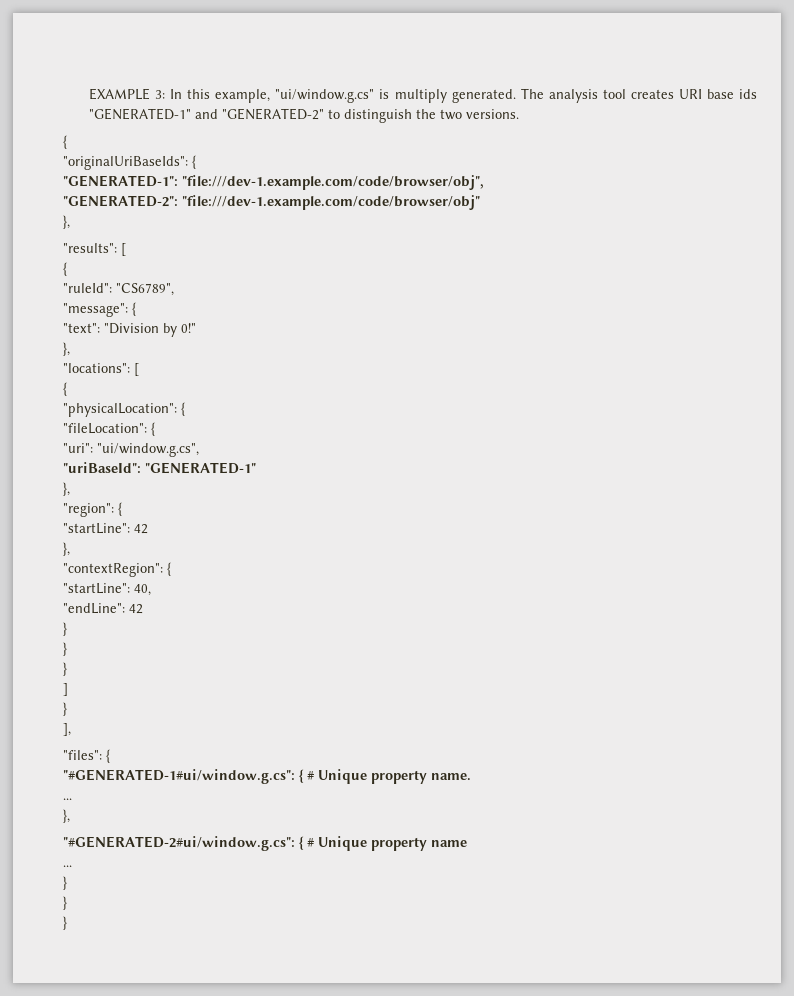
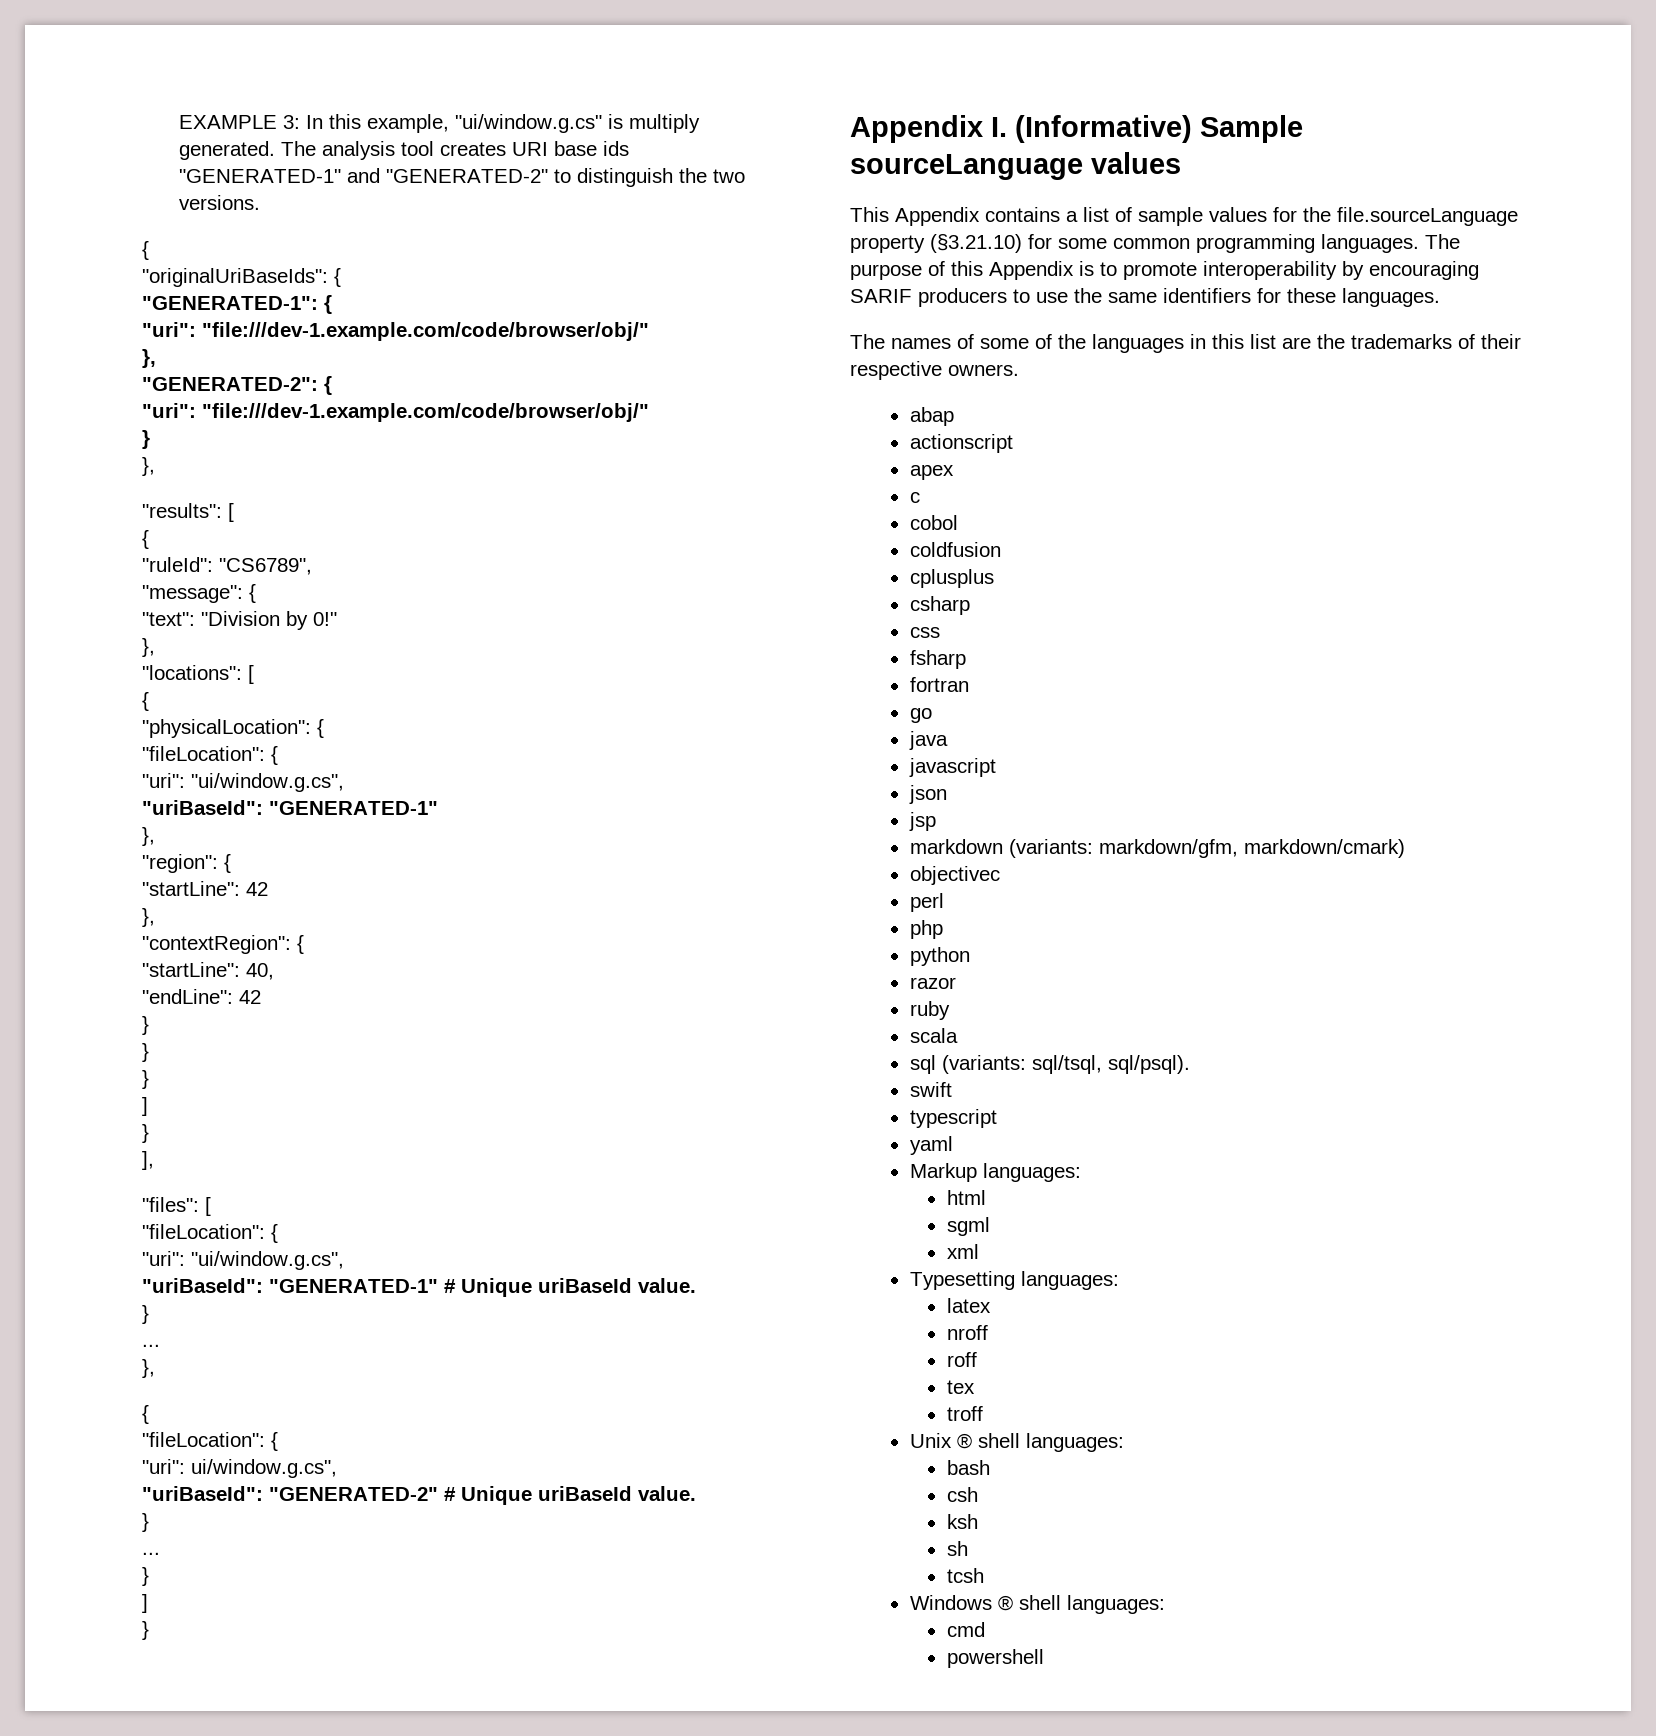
[182,175,485,190] [63,195,481,210] "file:///dev-1.example.com/code/browser/obj", // "GENERATED-2": "file:///dev-1.example.com/code/browser/obj" -> [324,295,333,314] [142,322,650,341] [142,349,157,368] [142,376,333,395] [142,403,650,422] [142,430,151,449] { // "uri": "file:///dev-1.example.com/code/browser/obj/" // }, // "GENERATED-2": { // "uri": "file:///dev-1.example.com/code/browser/obj/" // }
[106,749,111,763] [63,769,472,784] { // "#GENERATED-1#ui/window.g.cs": { # Unique property name. -> [205,1197,212,1216] [142,1224,279,1243] [142,1251,345,1270] [142,1278,697,1297] [142,1305,150,1324] [ // "fileLocation": { // "uri": "ui/window.g.cs", // "uriBaseId": "GENERATED-1" # Unique uriBaseId value. // }
[63,836,468,851] "#GENERATED-2#ui/window.g.cs": { # Unique property name -> [142,1405,150,1424] [142,1432,279,1451] [142,1459,338,1478] [142,1486,697,1505] [142,1513,150,1532] { // "fileLocation": { // "uri": ui/window.g.cs", // "uriBaseId": "GENERATED-2" # Unique uriBaseId value. // }
[63,896,68,910] [63,916,68,930] // } // } -> [142,1594,149,1613] [142,1621,150,1640] [850,115,1303,143] [850,152,1181,180] [850,207,1518,226] [850,234,1460,253] [850,261,1479,280] [850,288,1440,307] [850,334,1521,353] [850,361,1019,380] [909,407,954,426] [909,434,1013,453] [909,465,954,480] [909,492,920,503] [909,515,958,530] [909,542,1001,557] [909,569,994,588] [909,596,970,615] [909,627,940,638] [909,650,966,669] [909,677,969,692] [909,708,932,723] [908,731,948,750] [908,758,996,777] [908,785,947,804] [908,812,936,831] [909,839,1405,858] [909,866,1000,885] [909,893,944,912] [909,920,943,939] [909,947,970,966] [909,977,956,989] [909,1001,950,1020] [909,1028,958,1043] [909,1055,1190,1074] [909,1082,952,1097] [909,1109,997,1128] [909,1136,953,1155] [909,1163,1081,1182] [946,1190,986,1205] [946,1217,990,1236] [946,1244,979,1259] [909,1271,1119,1290] [946,1298,991,1313] [946,1325,988,1340] [946,1352,977,1367] [946,1380,975,1394] [946,1406,983,1421] [909,1433,1124,1452] [946,1460,990,1475] [946,1487,978,1502] [946,1514,978,1529] [946,1541,968,1556] [946,1568,984,1583] [909,1595,1165,1614] [946,1622,985,1637] [946,1649,1044,1668] // ] // } // Appendix I. (Informative) Sample sourceLanguage values // This Appendix contains a list of sample values for the file.sourceLanguage property (§3.21.10) for some common programming languages. The purpose of this Appendix is to promote interoperability by encouraging SARIF producers to use the same identifiers for these languages. // The names of some of the languages in this list are the trademarks of their respective owners. // abap // actionscript // apex // c // cobol // coldfusion // cplusplus // csharp // css // fsharp // fortran // go // java // javascript // json // jsp // markdown (variants: markdown/gfm, markdown/cmark) // objectivec // perl // php // python // razor // ruby // scala // sql (variants: sql/tsql, sql/psql). // swift // typescript // yaml // Markup languages: // html // sgml // xml // Typesetting languages: // latex // nroff // roff // tex // troff // Unix ® shell languages: // bash // csh // ksh // sh // tcsh // Windows ® shell languages: // cmd // powershell

